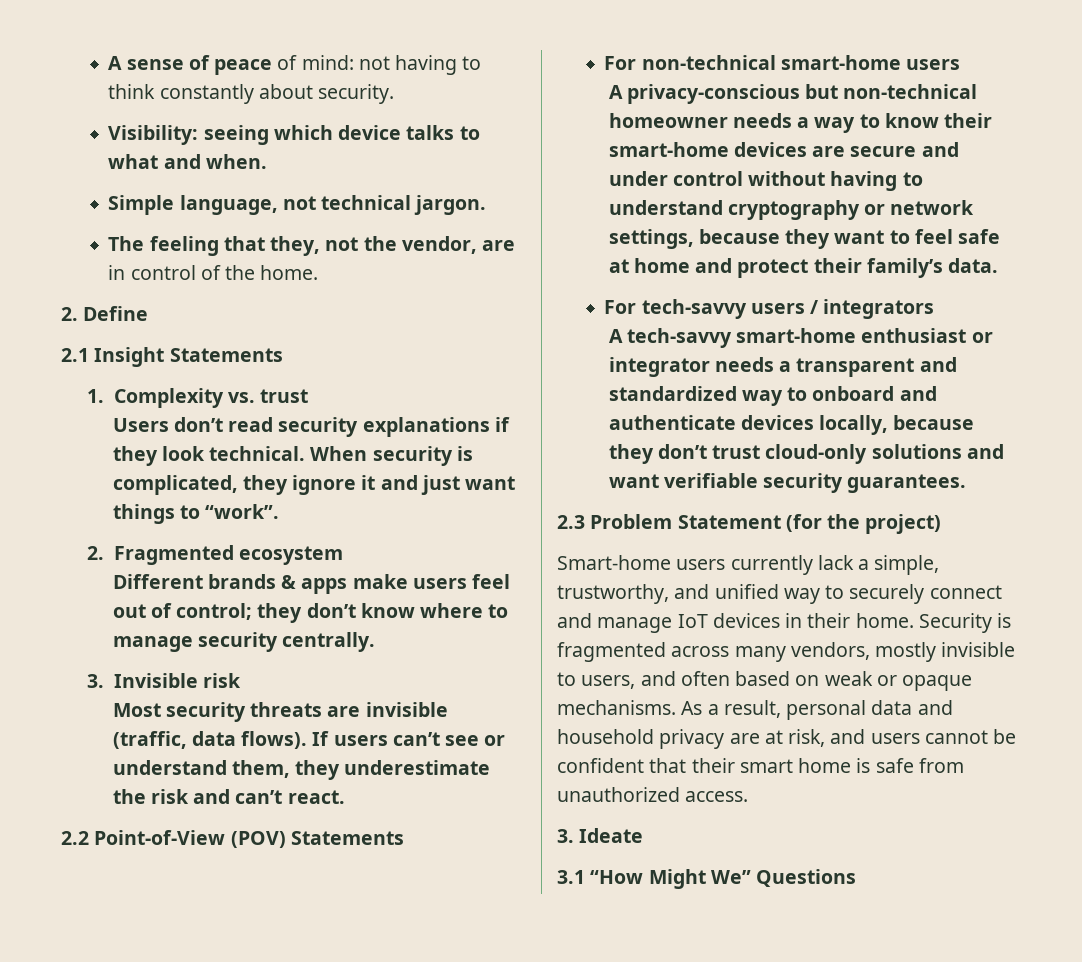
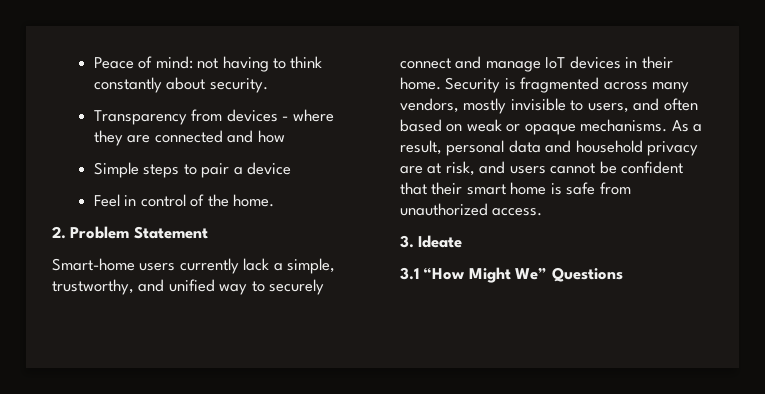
[108,55,273,75] A sense of peace -> [93,57,134,69] Peace
[108,125,480,145] [108,154,267,169] [108,195,487,215] [108,236,516,256] Visibility: seeing which device talks to what and when. // Simple language, not technical jargon. // The feeling that they, not the vendor, are -> [93,109,334,125] [93,130,285,146] [93,162,292,178] [93,194,120,207] Transparency from devices - where they are connected and how // Simple steps to pair a device // Feel
[83,306,149,321] [61,347,283,367] [86,388,309,408] [112,417,510,437] [112,446,473,466] [112,475,516,495] [112,504,280,524] [86,545,343,565] [112,574,511,594] [112,603,509,623] [112,632,376,652] [86,673,241,688] [112,702,448,722] [112,731,506,749] [112,760,491,780] [112,789,345,804] [61,830,404,848] [604,55,961,70] [608,84,978,104] [608,113,993,133] [608,142,959,157] [608,171,923,191] [608,200,975,220] [608,229,1001,249] [608,258,999,278] [604,299,935,319] [608,328,993,348] [608,357,957,377] [608,386,937,406] [608,415,975,435] [608,444,1004,464] [608,473,967,493] [557,515,585,529] Define // 2.1 Insight Statements // 1. Complexity vs. trust // Users don’t read security explanations if they look technical. When security is complicated, they ignore it and just want things to “work”. // 2. Fragmented ecosystem // Different brands & apps make users feel out of control; they don’t know where to manage security centrally. // 3. Invisible risk // Most security threats are invisible (traffic, data flows). If users can’t see or understand them, they underestimate the risk and can’t react. // 2.2 Point-of-View (POV) Statements // For non-technical smart-home users // A privacy-conscious but non-technical homeowner needs a way to know their smart-home devices are secure and under control without having to understand cryptography or network settings, because they want to feel safe at home and protect their family’s data. // For tech-savvy users / integrators // A tech-savvy smart-home enthusiast or integrator needs a transparent and standardized way to onboard and authenticate devices locally, because they don’t trust cloud-only solutions and want verifiable security guarantees. // 2.3 -> (66, 232) none
[785,514,942,534] (for the project) -> (208, 232) none

